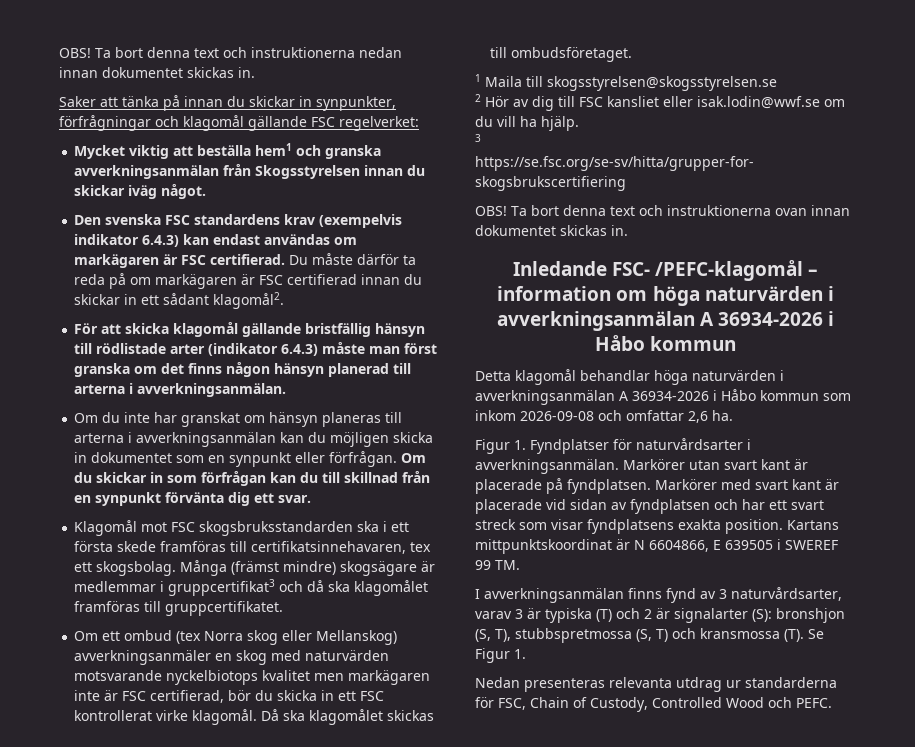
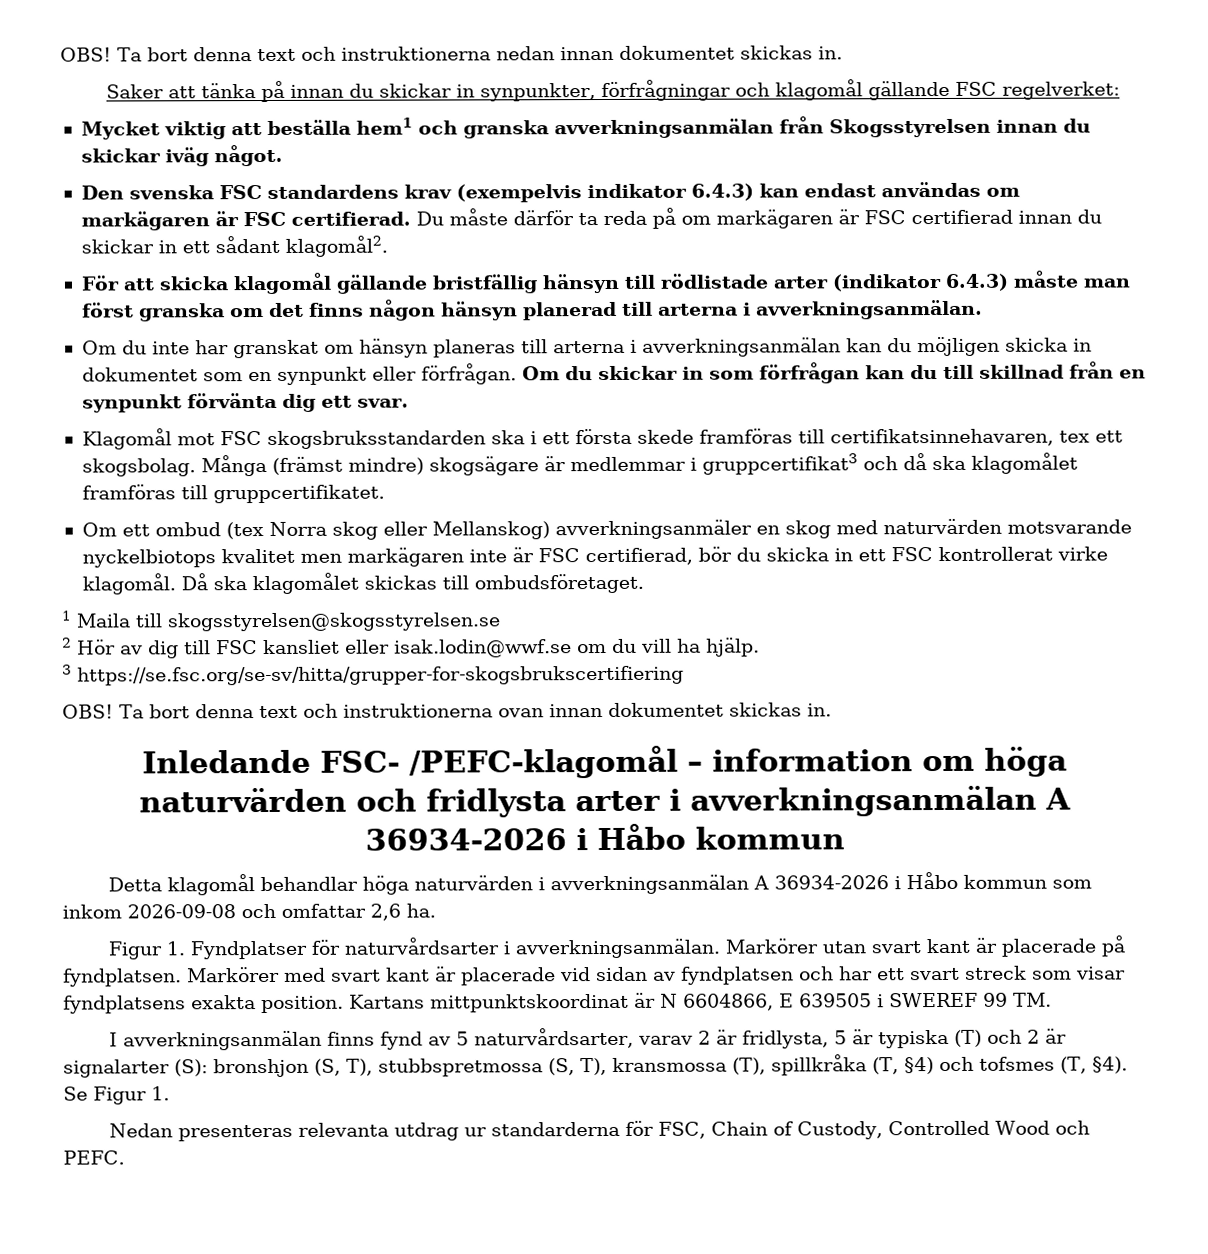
(823, 293) none -> [356,788,661,818] och fridlysta arter
[719,589,727,599] 3 -> [455,1031,469,1046] 5
[515,609,523,619] 3 -> [697,1029,847,1049] 2 är fridlysta, 5
[656,628,804,642] T) och kransmossa (T). -> [579,1054,1128,1076] T), kransmossa (T), spillkråka (T, §4) och tofsmes (T, §4).

